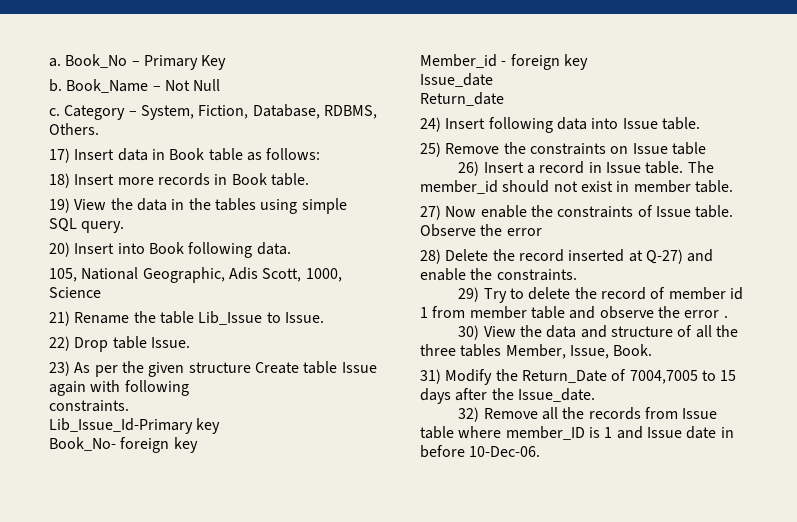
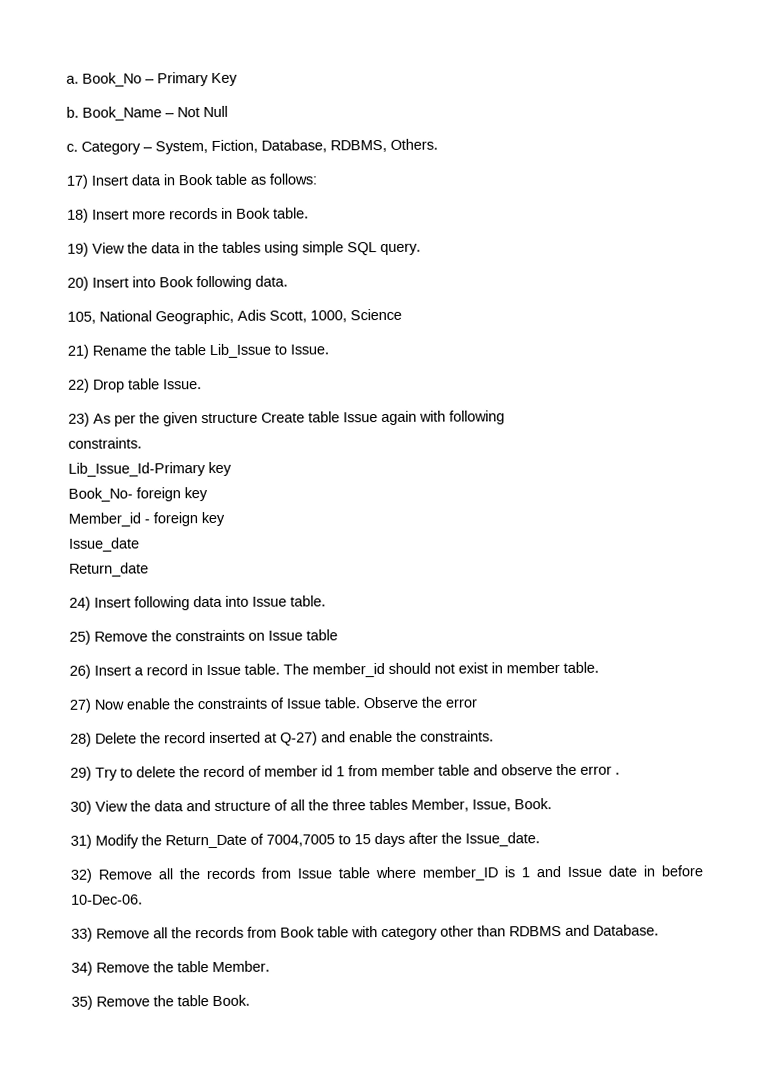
(541, 451) none -> [71,924,659,942] [71,960,270,976] [71,994,250,1010] // 33) Remove all the records from Book table with category other than RDBMS and Database. // 34) Remove the table Member. // 35) Remove the table Book.

